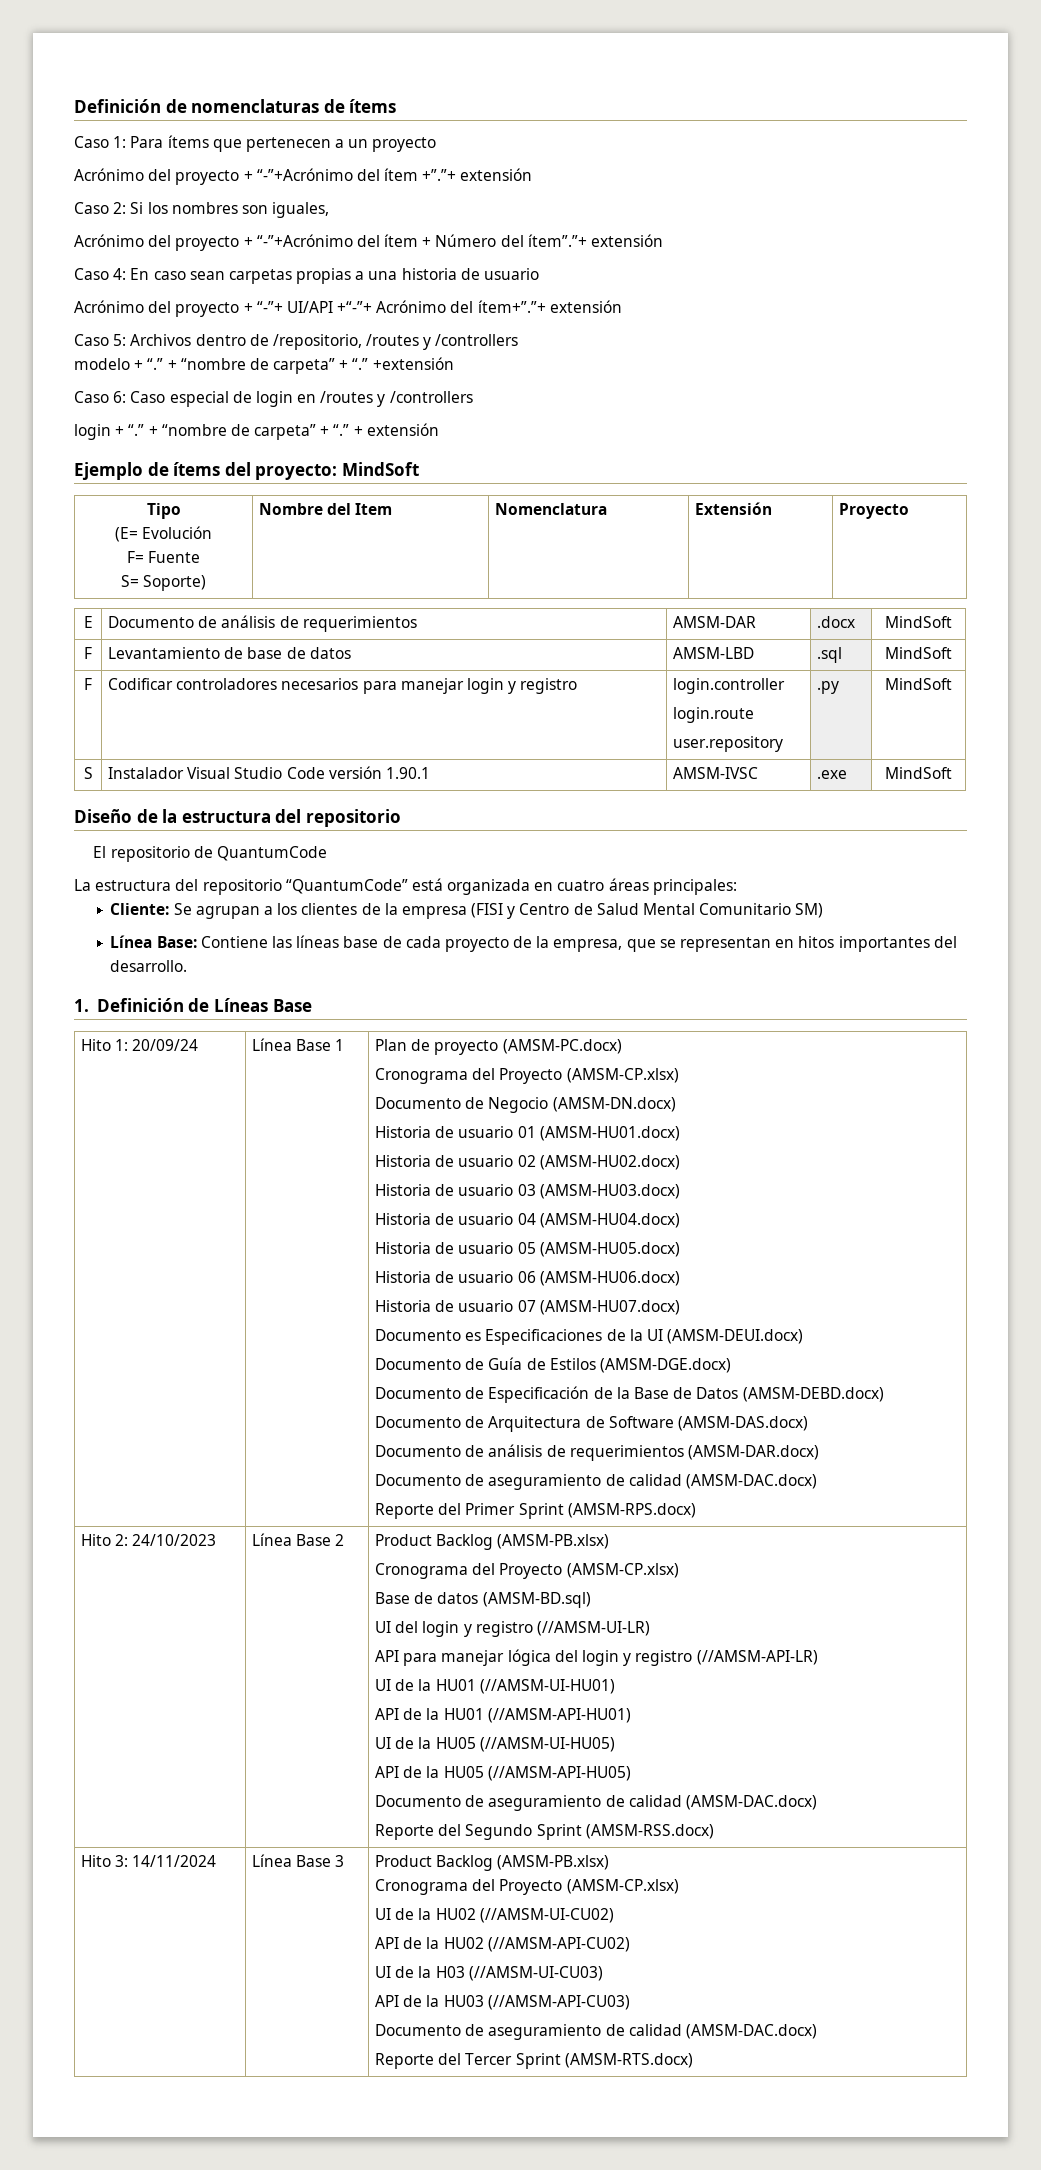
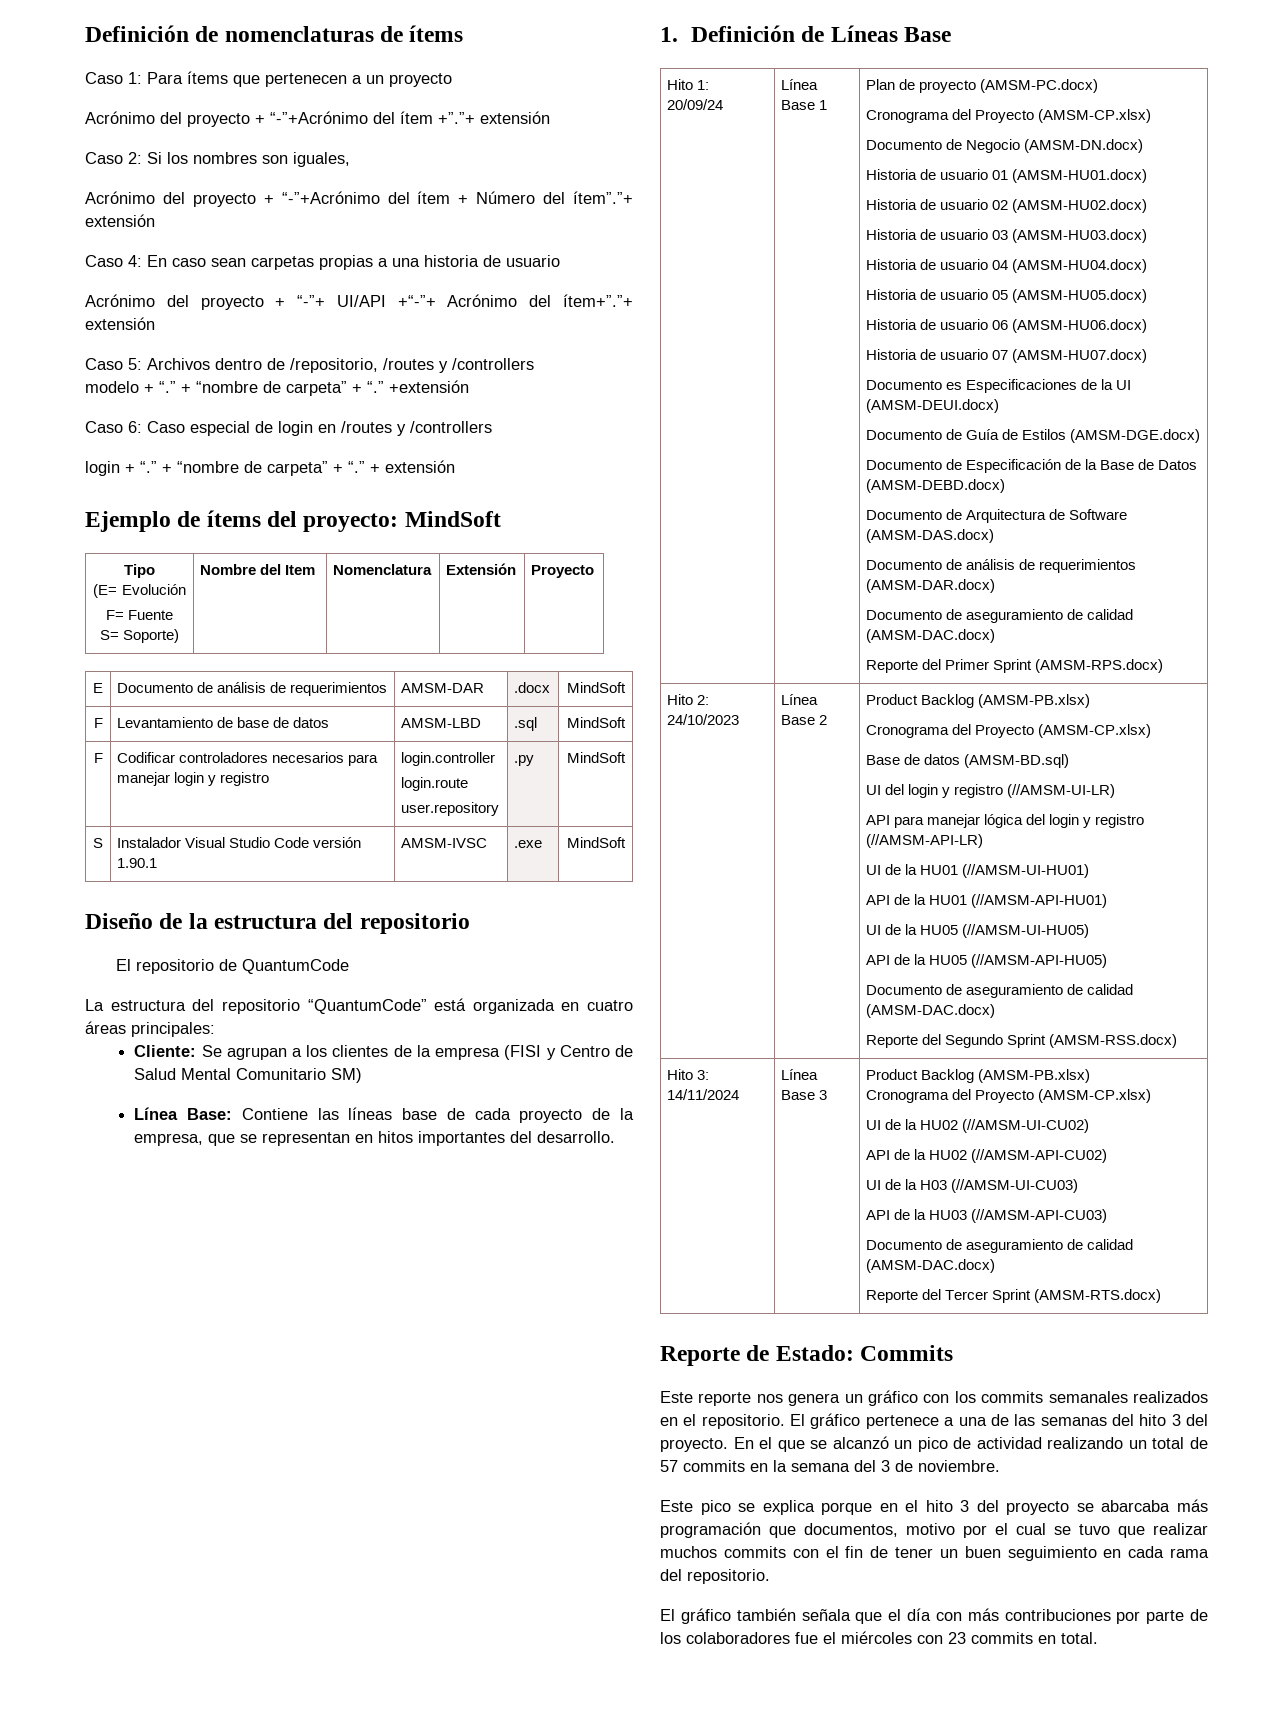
(693, 2060) none -> [660,1345,954,1366] [660,1390,1208,1406] [660,1413,1208,1429] [660,1436,1208,1452] [660,1460,1000,1472] [660,1499,1208,1515] [660,1522,1208,1538] [660,1546,1209,1561] [660,1569,770,1584] [660,1608,1208,1624] [660,1631,1098,1644] // Reporte de Estado: Commits // Este reporte nos genera un gráfico con los commits semanales realizados en el repositorio. El gráfico pertenece a una de las semanas del hito 3 del proyecto. En el que se alcanzó un pico de actividad realizando un total de 57 commits en la semana del 3 de noviembre. // Este pico se explica porque en el hito 3 del proyecto se abarcaba más programación que documentos, motivo por el cual se tuvo que realizar muchos commits con el fin de tener un buen seguimiento en cada rama del repositorio. // El gráfico también señala que el día con más contribuciones por parte de los colaboradores fue el miércoles con 23 commits en total.

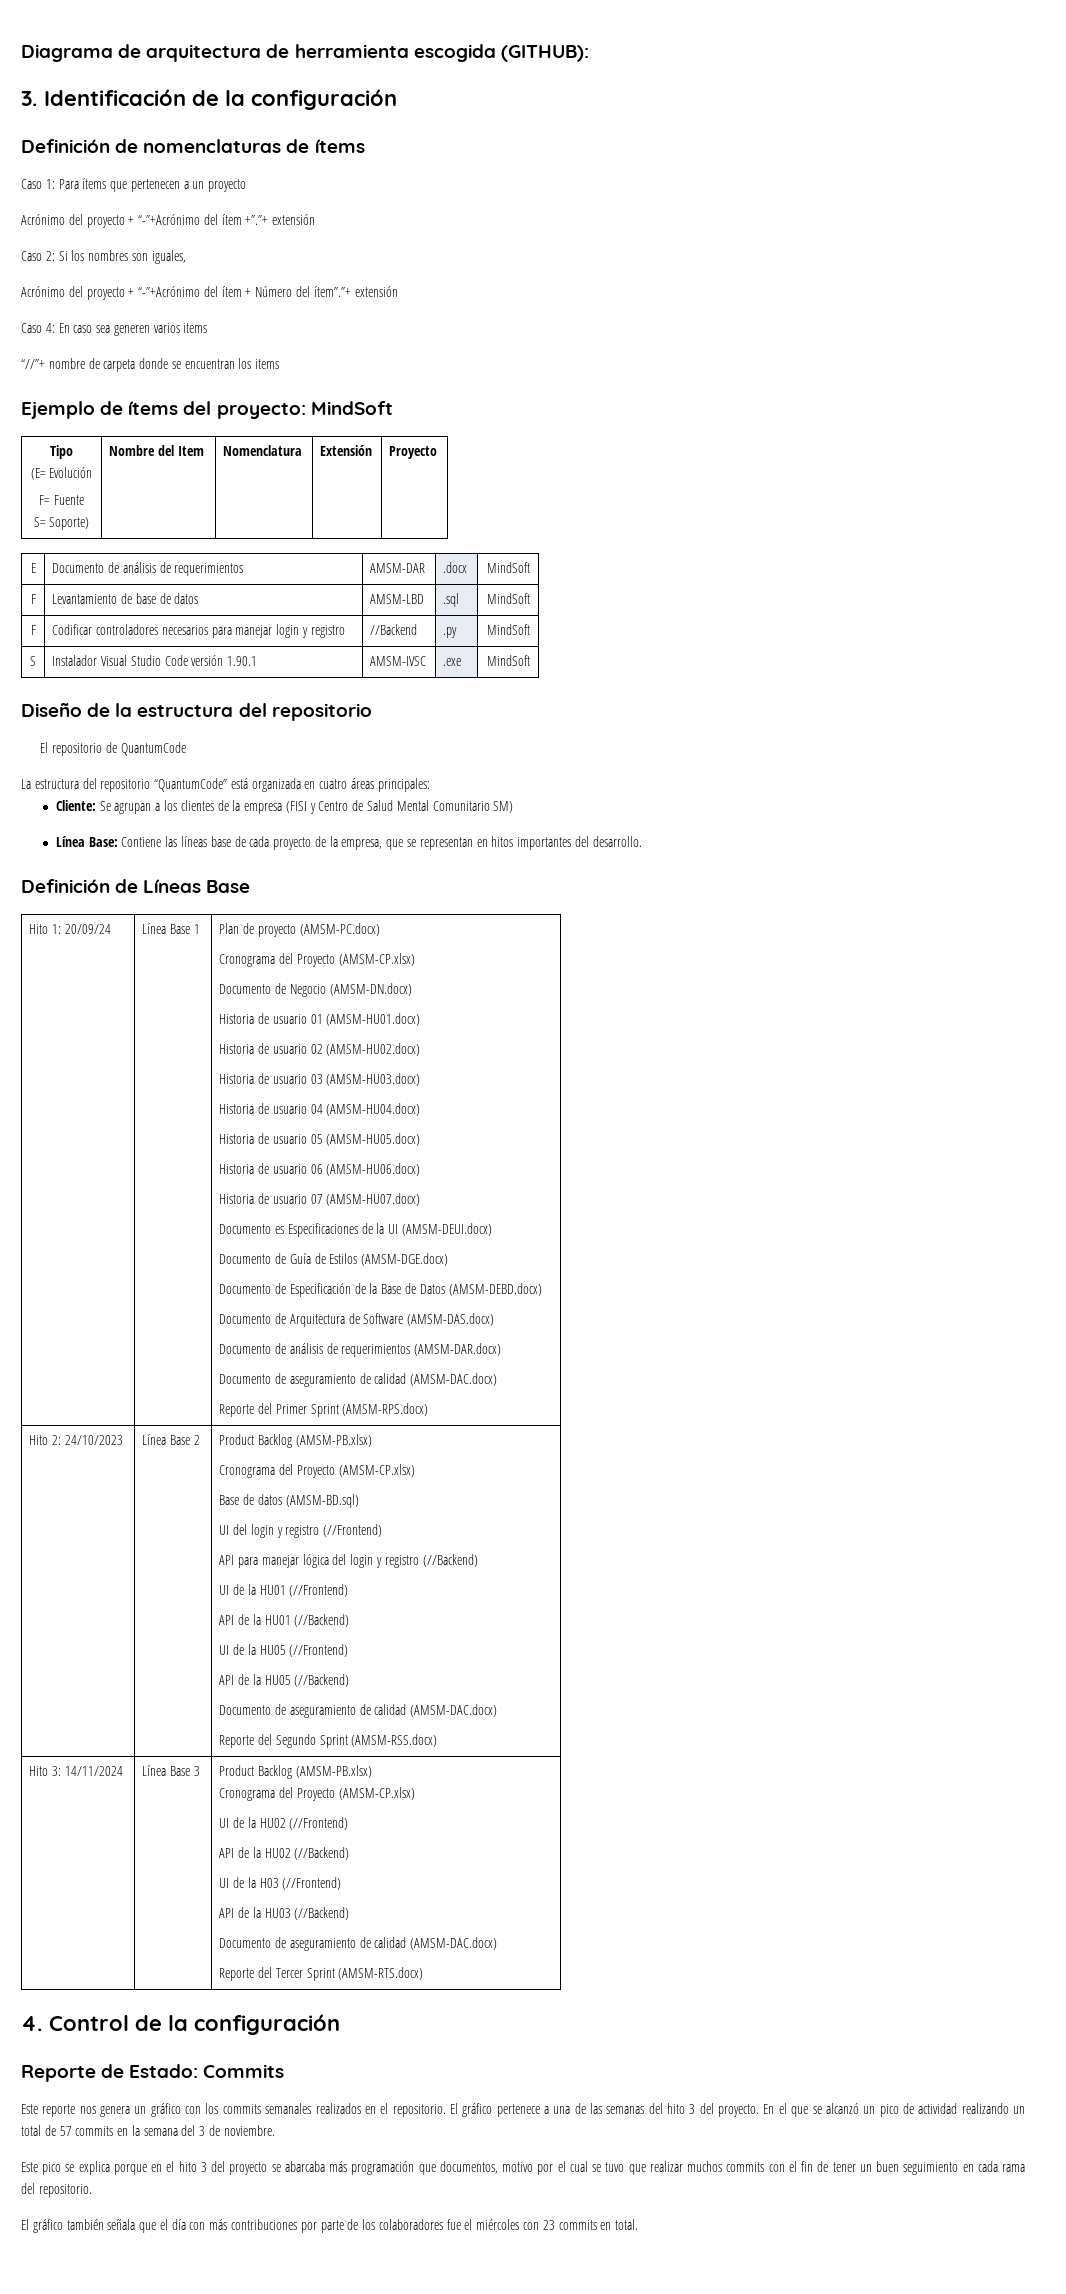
(85, 33) none -> [21,44,589,62] [21,89,397,110] Diagrama de arquitectura de herramienta escogida (GITHUB): // 3. Identificación de la configuración //
[211,255,560,270] [85,294,633,310] [85,317,155,330] [85,358,534,373] [85,380,469,396] [85,421,492,436] [85,460,455,476] sean carpetas propias a una historia de usuario // Acrónimo del proyecto + “-”+ UI/API +“-”+ Acrónimo del ítem+”.”+ extensión // Caso 5: Archivos dentro de /repositorio, /routes y /controllers // modelo + “.” + “nombre de carpeta” + “.” +extensión // Caso 6: Caso especial de login en /routes y /controllers // login + “.” + “nombre de carpeta” + “.” + extensión -> [96,323,208,336] [21,358,280,372] sea generen varios items // “//”+ nombre de carpeta donde se encuentran los items
[401,752,496,766] [401,777,469,791] [401,802,500,816] login.controller // login.route // user.repository -> [370,624,418,635] //Backend
[660,27,678,42] 1. -> (642, 841) none
[1007,784,1116,798] (//AMSM-UI-LR) -> [323,1524,383,1537] (//Frontend)
[866,834,984,848] (//AMSM-API-LR) -> [422,1554,478,1567] (//Backend)
[962,864,1090,878] (//AMSM-UI-HU01) -> [289,1584,349,1597] (//Frontend)
[971,894,1108,908] (//AMSM-API-HU01) -> [294,1614,350,1627] (//Backend)
[962,924,1090,938] (//AMSM-UI-HU05) -> [289,1644,349,1657] (//Frontend)
[971,954,1108,968] (//AMSM-API-HU05) -> [294,1674,350,1687] (//Backend)
[962,1119,1090,1133] (//AMSM-UI-CU02) -> [289,1817,349,1830] (//Frontend)
[971,1149,1108,1163] (//AMSM-API-CU02) -> [294,1847,350,1860] (//Backend)
[951,1179,1079,1193] (//AMSM-UI-CU03) -> [282,1877,342,1890] (//Frontend)
[971,1209,1108,1223] (//AMSM-API-CU03) -> [294,1907,350,1920] (//Backend)
(1162, 1296) none -> [21,2014,340,2035] // 4. Control de la configuración

